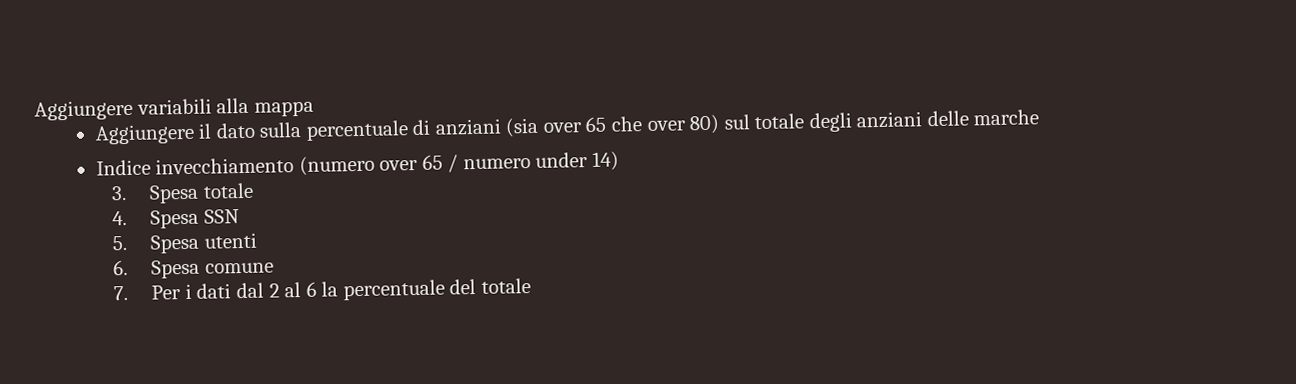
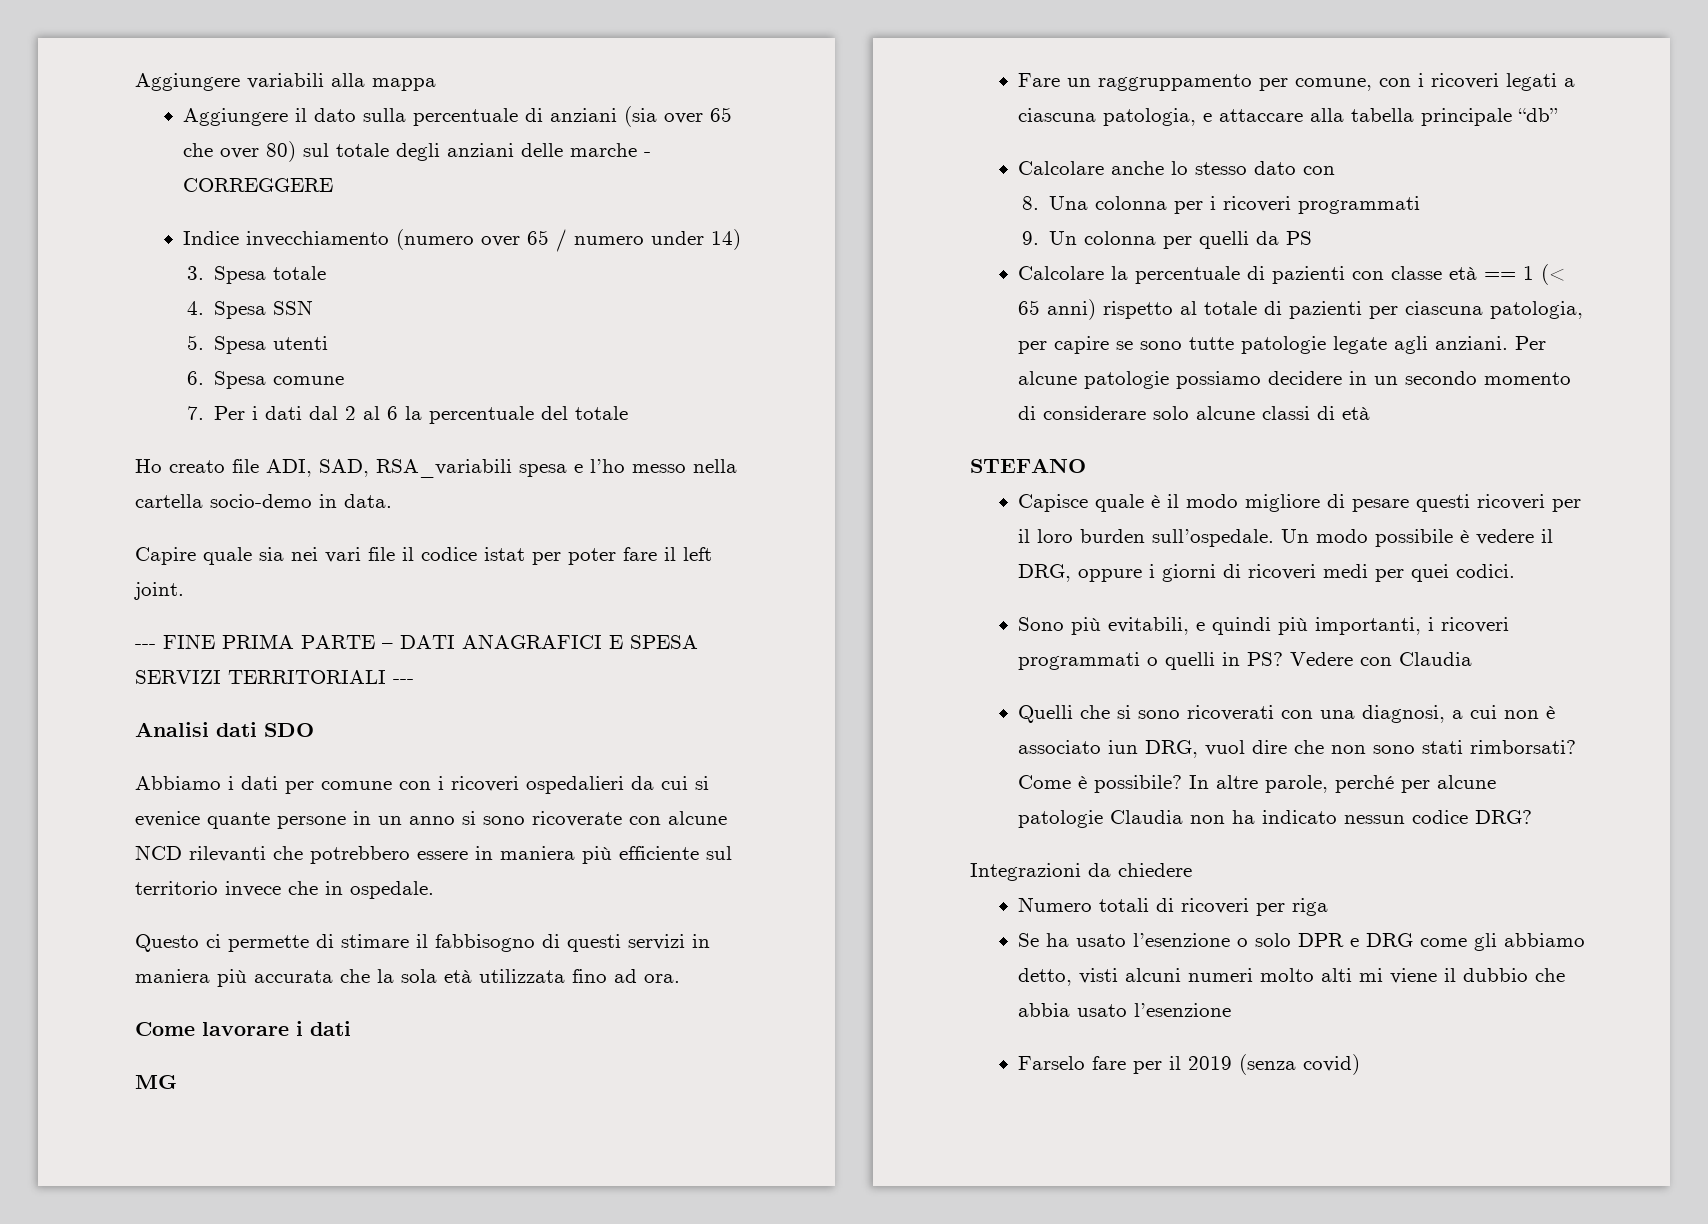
(1040, 117) none -> [644,152,652,157] [183,178,334,192] - CORREGGERE
(531, 286) none -> [135,459,737,478] [135,494,392,508] [135,547,712,565] [134,582,184,600] [135,634,698,649] [135,670,414,684] [135,722,314,737] [135,776,709,794] [135,811,727,829] [135,845,732,864] [135,881,434,899] [135,934,710,952] [135,969,680,987] [135,1021,351,1036] [135,1075,177,1089] [1018,73,1576,91] [1018,108,1559,126] [1018,161,1336,175] [1021,196,1420,214] [1021,231,1312,249] [1018,264,1566,285] [1018,299,1584,320] [1018,336,1547,354] [1018,371,1572,389] [1018,406,1371,420] [970,458,1086,473] [1018,494,1582,512] [1018,529,1554,547] [1018,564,1516,582] [1018,617,1510,635] [1018,652,1473,670] [1018,705,1556,723] [1018,740,1577,758] [1018,775,1497,793] [1018,810,1533,828] [970,863,1192,881] [1018,897,1329,916] [1018,933,1586,951] [1018,968,1566,986] [1018,1003,1232,1017] [1018,1054,1361,1075] // Ho creato file ADI, SAD, RSA_variabili spesa e l’ho messo nella cartella socio-demo in data. // Capire quale sia nei vari file il codice istat per poter fare il left joint. // --- FINE PRIMA PARTE – DATI ANAGRAFICI E SPESA SERVIZI TERRITORIALI --- // Analisi dati SDO // Abbiamo i dati per comune con i ricoveri ospedalieri da cui si evenice quante persone in un anno si sono ricoverate con alcune NCD rilevanti che potrebbero essere in maniera più efficiente sul territorio invece che in ospedale. // Questo ci permette di stimare il fabbisogno di questi servizi in maniera più accurata che la sola età utilizzata fino ad ora. // Come lavorare i dati // MG // Fare un raggruppamento per comune, con i ricoveri legati a ciascuna patologia, e attaccare alla tabella principale “db” // Calcolare anche lo stesso dato con // 8. Una colonna per i ricoveri programmati // 9. Un colonna per quelli da PS // Calcolare la percentuale di pazienti con classe età == 1 (< 65 anni) rispetto al totale di pazienti per ciascuna patologia, per capire se sono tutte patologie legate agli anziani. Per alcune patologie possiamo decidere in un secondo momento di considerare solo alcune classi di età // STEFANO // Capisce quale è il modo migliore di pesare questi ricoveri per il loro burden sull’ospedale. Un modo possibile è vedere il DRG, oppure i giorni di ricoveri medi per quei codici. // Sono più evitabili, e quindi più importanti, i ricoveri programmati o quelli in PS? Vedere con Claudia // Quelli che si sono ricoverati con una diagnosi, a cui non è associato iun DRG, vuol dire che non sono stati rimborsati? Come è possibile? In altre parole, perché per alcune patologie Claudia non ha indicato nessun codice DRG? // Integrazioni da chiedere // Numero totali di ricoveri per riga // Se ha usato l’esenzione o solo DPR e DRG come gli abbiamo detto, visti alcuni numeri molto alti mi viene il dubbio che abbia usato l’esenzione // Farselo fare per il 2019 (senza covid)

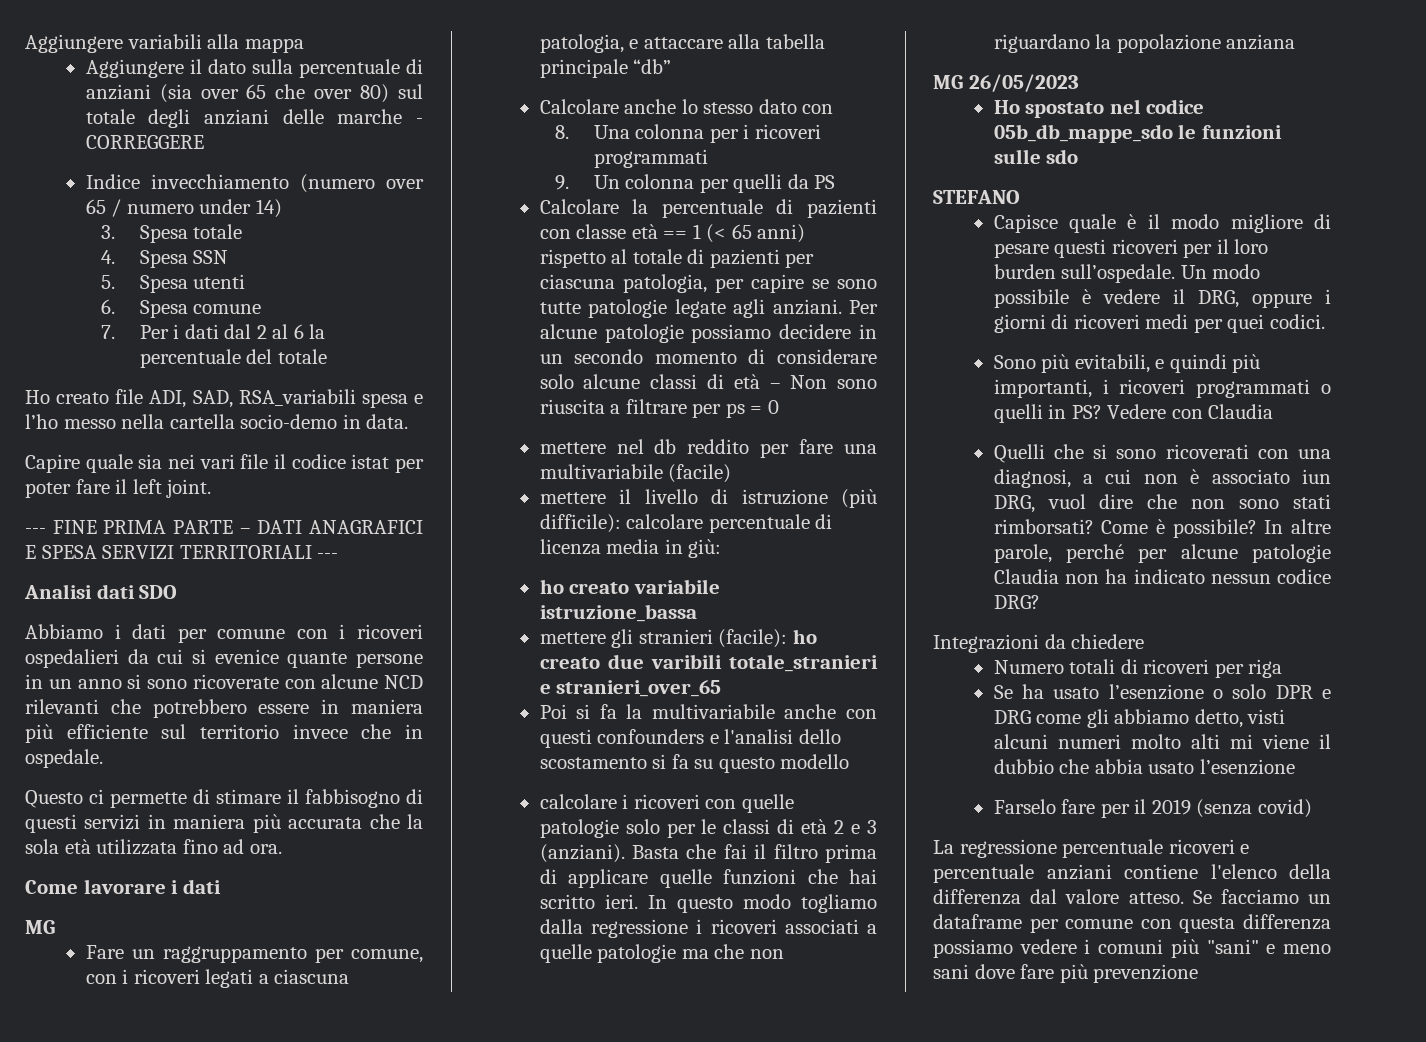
(1371, 413) none -> [769,375,877,389] [539,399,779,418] [539,439,877,458] [539,464,732,483] [539,489,877,508] [539,514,833,533] [539,539,722,558] [539,579,720,594] [539,604,697,622] [539,629,817,648] [539,654,878,672] [539,680,722,697] [539,704,877,719] [539,729,841,748] [539,754,850,773] [539,794,794,813] [539,819,877,838] [539,844,877,863] [539,869,878,888] [539,894,877,913] [539,919,877,938] [539,944,784,963] [993,34,1296,53] [933,74,1079,92] [993,99,1205,118] [993,124,1282,143] [993,149,1079,164] – Non sono riuscita a filtrare per ps = 0 // mettere nel db reddito per fare una multivariabile (facile) // mettere il livello di istruzione (più difficile): calcolare percentuale di licenza media in giù: // ho creato variabile istruzione_bassa // mettere gli stranieri (facile): ho creato due varibili totale_stranieri e stranieri_over_65 // Poi si fa la multivariabile anche con questi confounders e l'analisi dello scostamento si fa su questo modello // calcolare i ricoveri con quelle patologie solo per le classi di età 2 e 3 (anziani). Basta che fai il filtro prima di applicare quelle funzioni che hai scritto ieri. In questo modo togliamo dalla regressione i ricoveri associati a quelle patologie ma che non riguardano la popolazione anziana // MG 26/05/2023 // Ho spostato nel codice 05b_db_mappe_sdo le funzioni sulle sdo
(1361, 1064) none -> [933,839,1250,858] [933,864,1331,883] [933,889,1331,905] [933,914,1331,933] [933,939,1331,958] [933,964,1199,983] // La regressione percentuale ricoveri e percentuale anziani contiene l'elenco della differenza dal valore atteso. Se facciamo un dataframe per comune con questa differenza possiamo vedere i comuni più "sani" e meno sani dove fare più prevenzione

